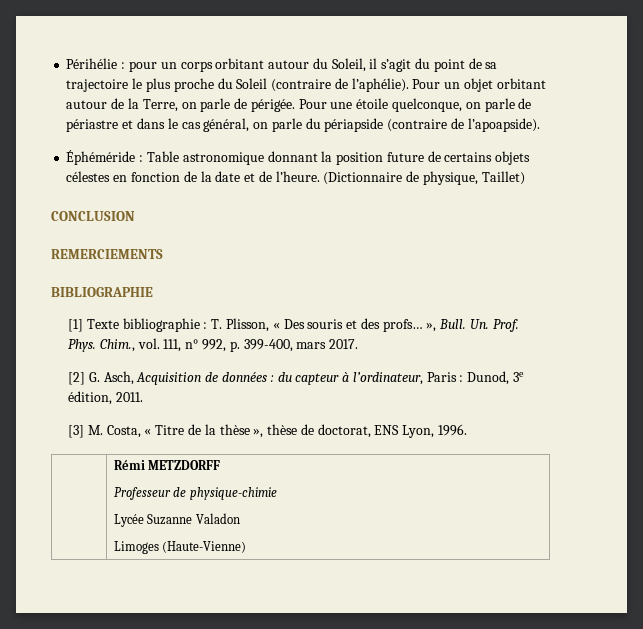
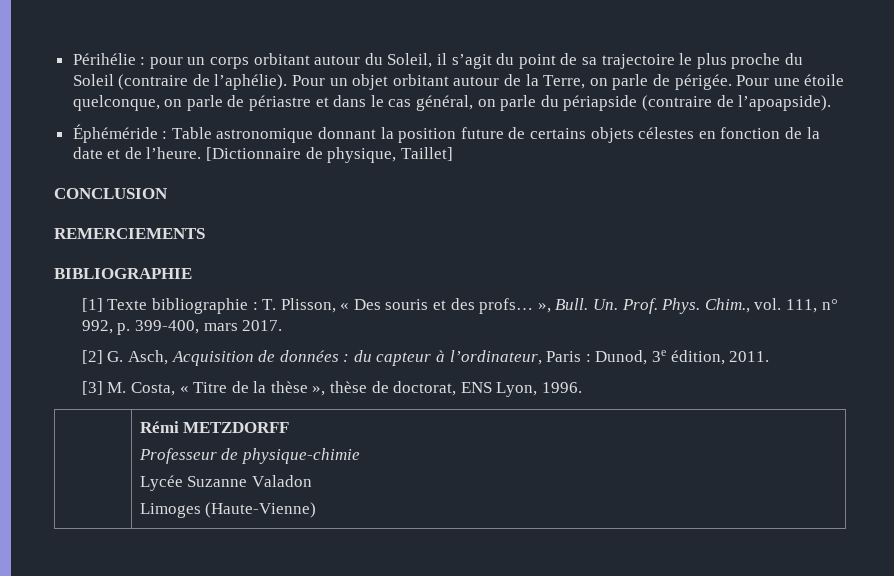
[323,172,403,185] (Dictionnaire -> [206,147,302,161] [Dictionnaire
[481,171,525,185] Taillet) -> [400,147,453,161] Taillet]

